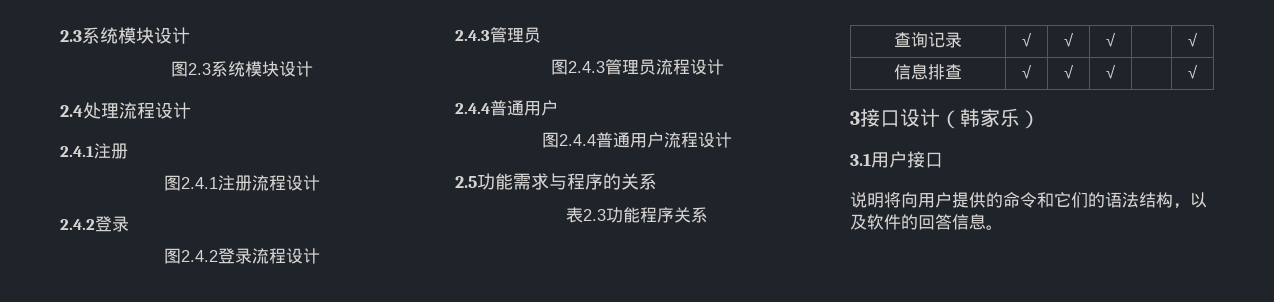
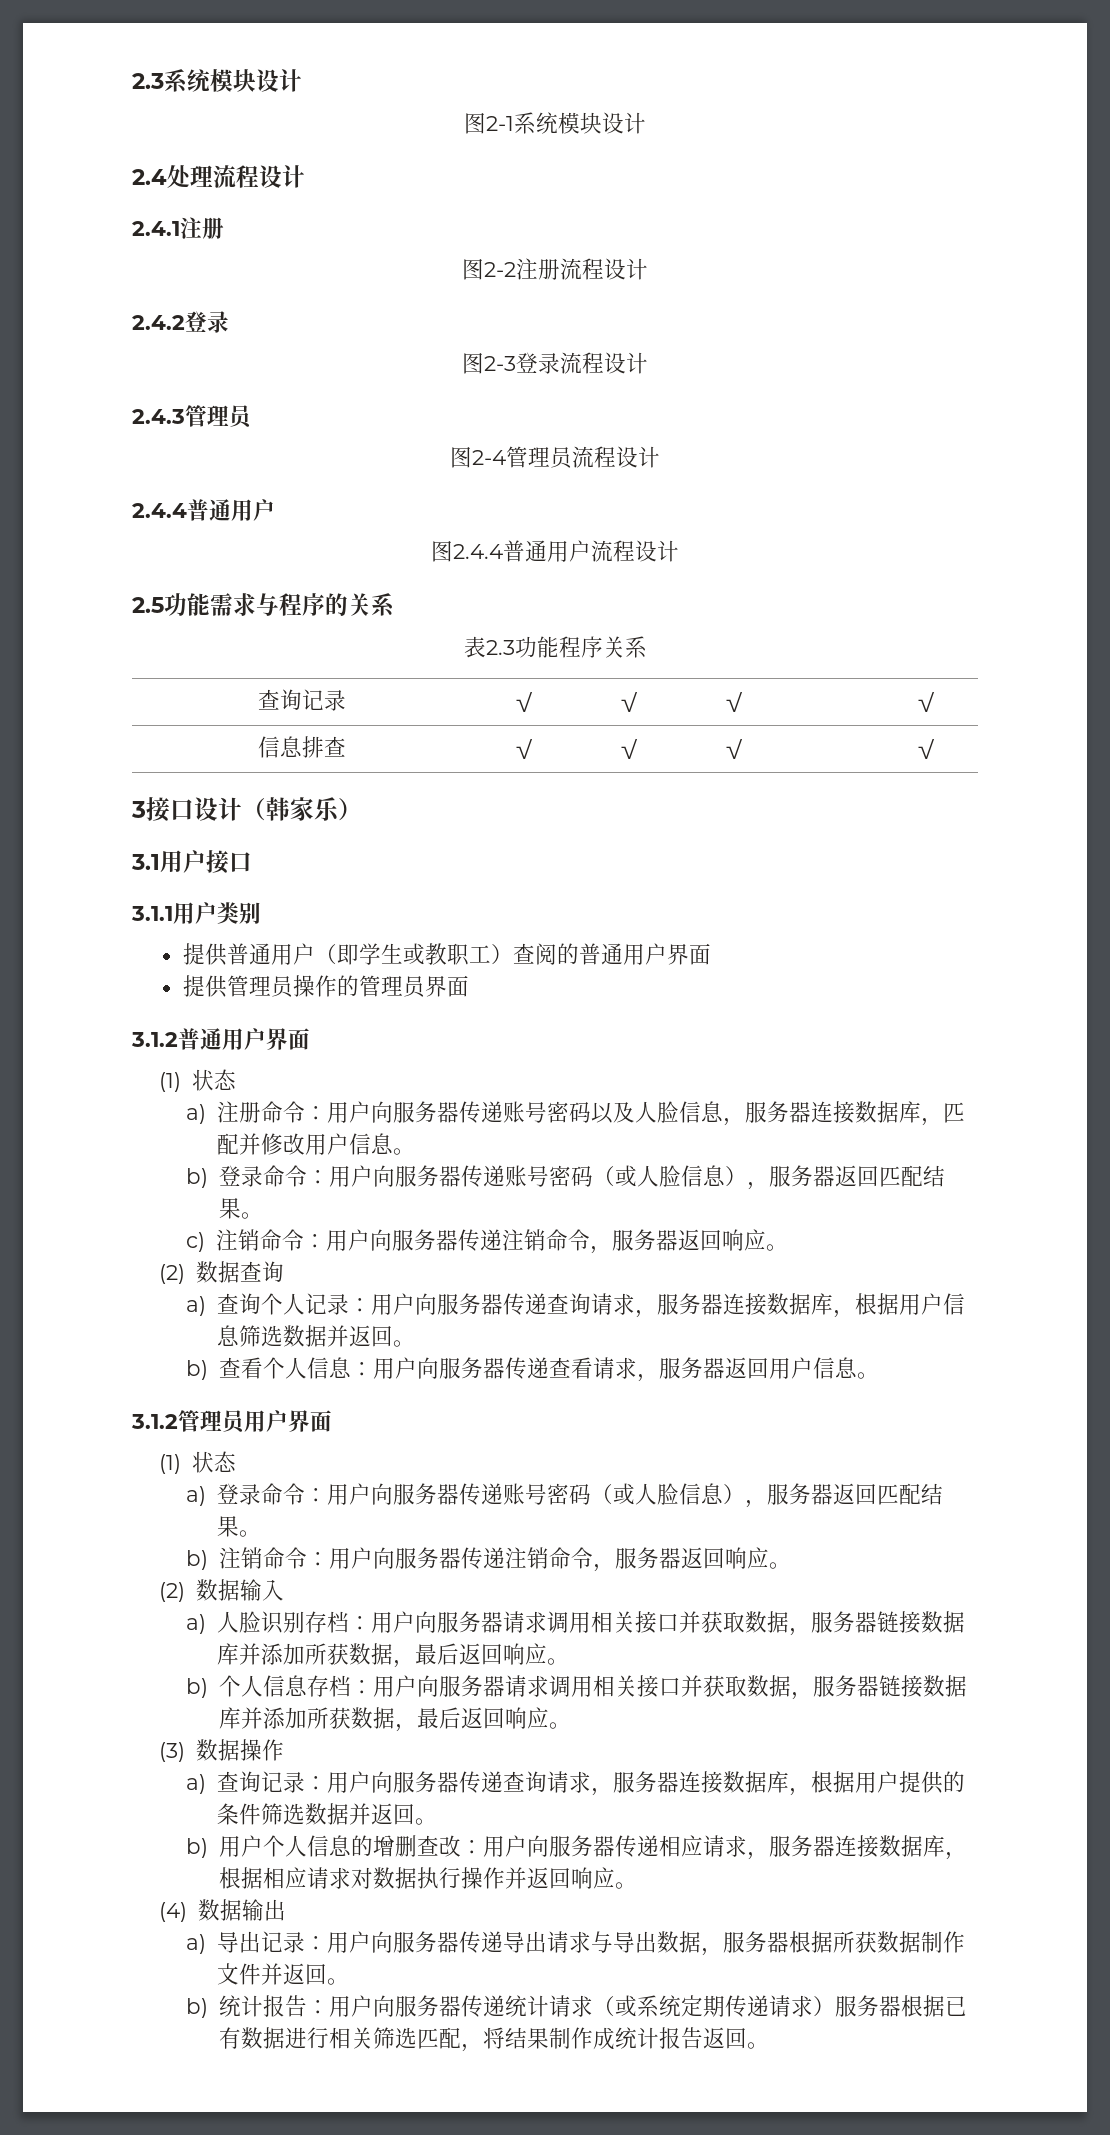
[188,63,211,75] 2.3 -> [486,116,514,131] 2-1
[181,177,218,189] 2.4.1 -> [484,262,516,277] 2-2
[181,250,218,262] 2.4.2 -> [484,356,516,371] 2-3
[567,61,605,73] 2.4.3 -> [472,450,506,465] 2-4
[850,192,1207,209] [850,214,986,230] 说明将向用户提供的命令和它们的语法结构，以及软件的回答信息 -> [131,902,261,924] [182,943,711,966] [182,975,469,998] [131,1028,310,1050] [159,1069,236,1092] [186,1101,965,1126] [216,1133,415,1155] [186,1165,945,1190] [218,1198,263,1219] [186,1229,788,1254] [159,1261,284,1284] [186,1293,965,1318] [216,1325,415,1347] [186,1357,879,1382] [131,1410,332,1434] [159,1451,236,1474] [186,1483,943,1508] [216,1516,261,1537] [186,1547,791,1572] [159,1579,284,1602] [186,1611,965,1636] [216,1643,569,1668] [186,1675,967,1700] [218,1707,571,1732] [159,1739,284,1762] [186,1771,965,1796] [216,1803,437,1825] [186,1835,967,1860] [218,1867,637,1889] [159,1899,286,1922] [186,1931,965,1956] [216,1963,349,1985] [186,1995,967,2018] [218,2027,747,2052] 3.1.1用户类别 // 提供普通用户（即学生或教职工）查阅的普通用户界面 // 提供管理员操作的管理员界面 // 3.1.2普通用户界面 // (1)状态 // a)注册命令：用户向服务器传递账号密码以及人脸信息，服务器连接数据库，匹配并修改用户信息。 // b)登录命令：用户向服务器传递账号密码（或人脸信息），服务器返回匹配结果。 // c)注销命令：用户向服务器传递注销命令，服务器返回响应。 // (2)数据查询 // a)查询个人记录：用户向服务器传递查询请求，服务器连接数据库，根据用户信息筛选数据并返回。 // b)查看个人信息：用户向服务器传递查看请求，服务器返回用户信息。 // 3.1.2管理员用户界面 // (1)状态 // a)登录命令：用户向服务器传递账号密码（或人脸信息），服务器返回匹配结果。 // b)注销命令：用户向服务器传递注销命令，服务器返回响应。 // (2)数据输入 // a)人脸识别存档：用户向服务器请求调用相关接口并获取数据，服务器链接数据库并添加所获数据，最后返回响应。 // b)个人信息存档：用户向服务器请求调用相关接口并获取数据，服务器链接数据库并添加所获数据，最后返回响应。 // (3)数据操作 // a)查询记录：用户向服务器传递查询请求，服务器连接数据库，根据用户提供的条件筛选数据并返回。 // b)用户个人信息的增删查改：用户向服务器传递相应请求，服务器连接数据库，根据相应请求对数据执行操作并返回响应。 // (4)数据输出 // a)导出记录：用户向服务器传递导出请求与导出数据，服务器根据所获数据制作文件并返回。 // b)统计报告：用户向服务器传递统计请求（或系统定期传递请求）服务器根据已有数据进行相关筛选匹配，将结果制作成统计报告返回

